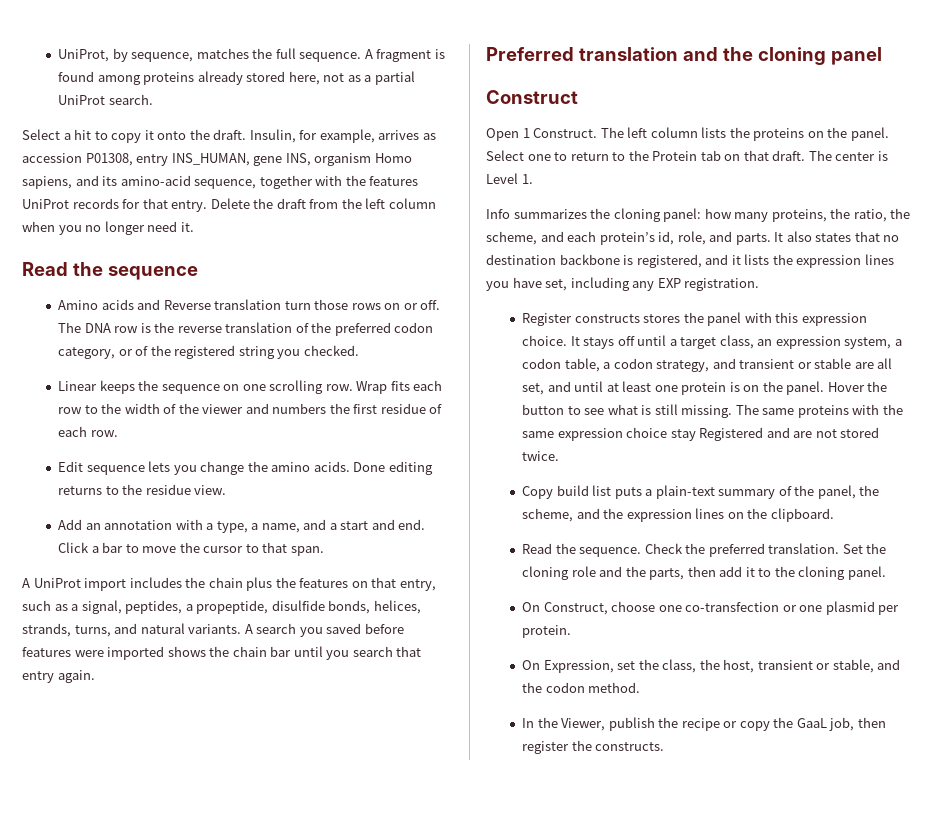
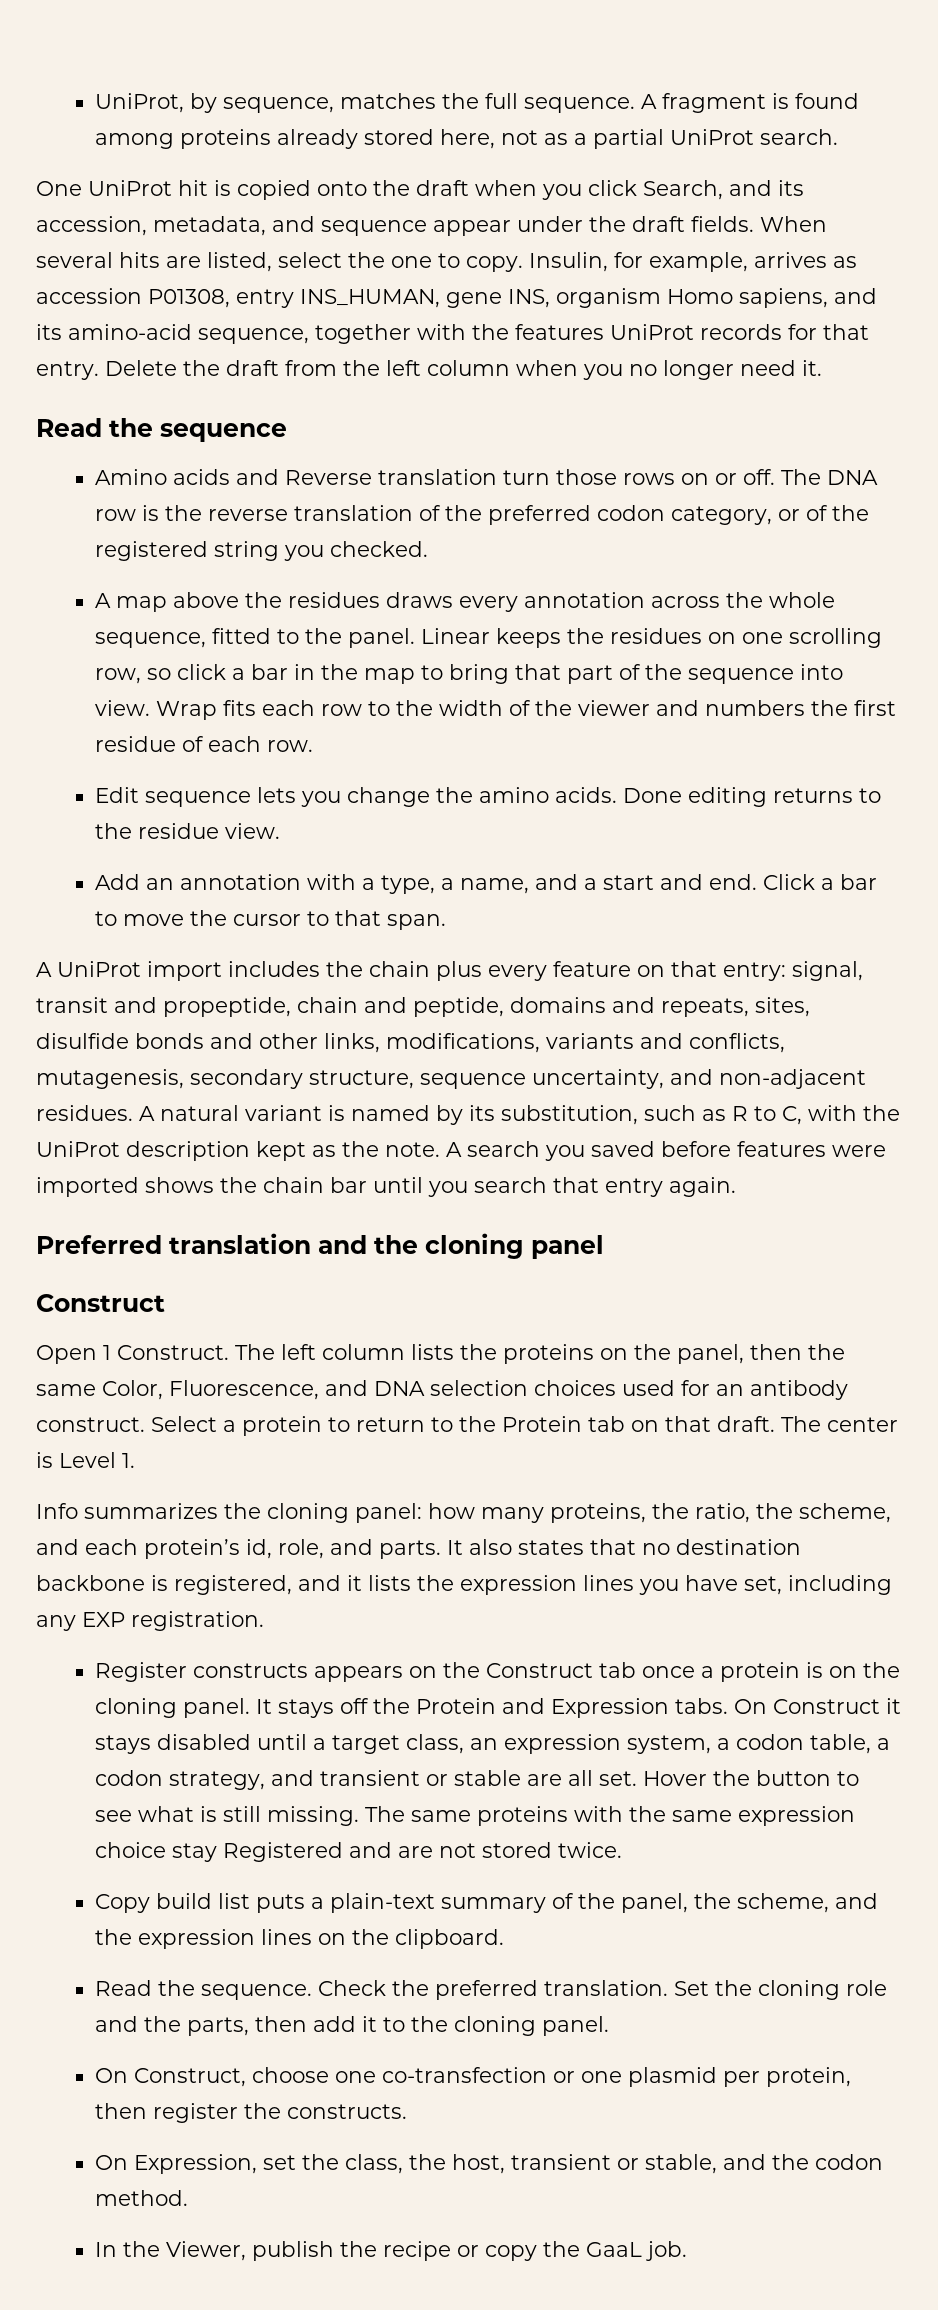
[22,129,247,143] Select a hit to copy it onto the draft. -> [36,180,804,200] [36,216,827,236] [36,252,523,272] One UniProt hit is copied onto the draft when you click Search, and its accession, metadata, and sequence appear under the draft fields. When several hits are listed, select the one to copy.
(359, 350) none -> [95,592,836,612] [95,628,416,648] A map above the residues draws every annotation across the whole sequence, fitted to the panel.
[161,384,220,394] sequence -> [610,628,703,644] residues
[325,384,353,391] row. -> [95,664,844,684] [95,700,151,716] row, so click a bar in the map to bring that part of the sequence into view.
[275,577,436,591] [22,600,421,614] [22,623,242,637] the features on that entry, such as a signal, peptides, a propeptide, disulfide bonds, helices, strands, turns, and natural variants. -> [488,961,863,981] [36,997,810,1017] [36,1033,785,1053] [36,1069,866,1089] [36,1105,900,1125] [36,1141,440,1161] every feature on that entry: signal, transit and propeptide, chain and peptide, domains and repeats, sites, disulfide bonds and other links, modifications, variants and conflicts, mutagenesis, secondary structure, sequence uncertainty, and non-adjacent residues. A natural variant is named by its substitution, such as R to C, with the UniProt description kept as the note.
[850,127,889,141] [486,150,551,161] panel. Select one -> [677,1344,845,1364] [36,1380,848,1400] [36,1416,322,1436] panel, then the same Color, Fluorescence, and DNA selection choices used for an antibody construct. Select a protein
[643,312,867,326] [522,335,635,349] stores the panel with this expression choice. It stays off -> [314,1662,901,1682] [95,1698,902,1718] [95,1734,252,1754] appears on the Construct tab once a protein is on the cloning panel. It stays off the Protein and Expression tabs. On Construct it stays disabled
[522,381,825,395] set, and until at least one protein is on the panel. -> [599,1771,638,1786] set.
[522,625,572,638] protein. -> [766,2067,852,2087] [95,2103,408,2123] protein, then register the constructs.
[829,717,886,731] [522,740,665,754] job, then register the constructs. -> [646,2241,688,2261] job.

